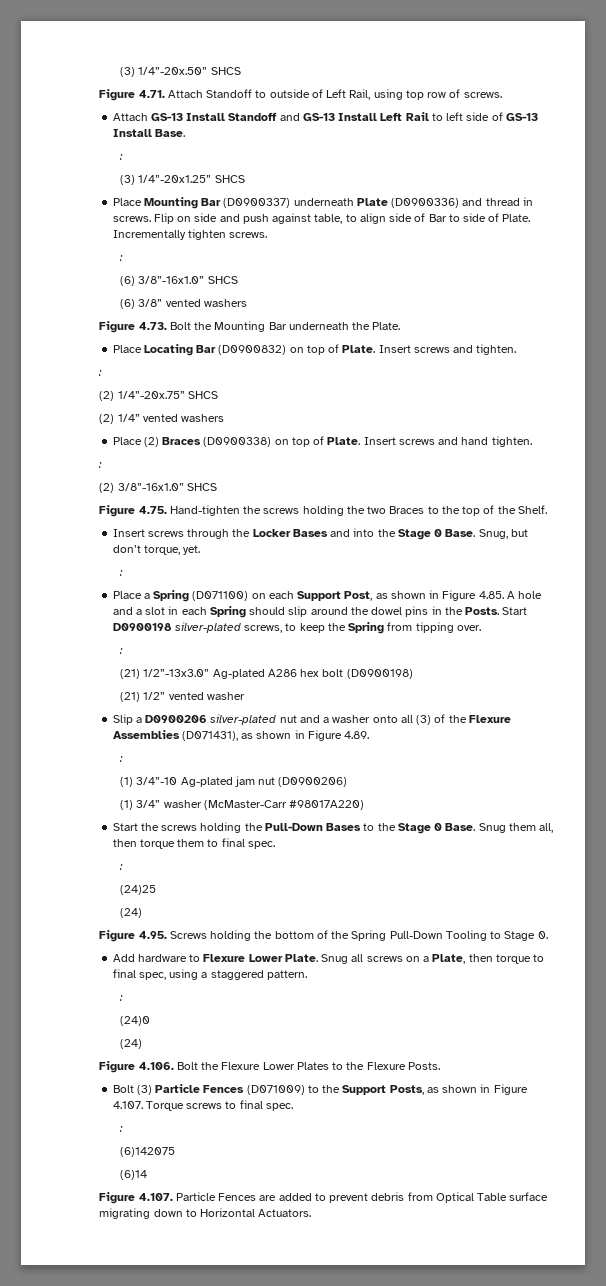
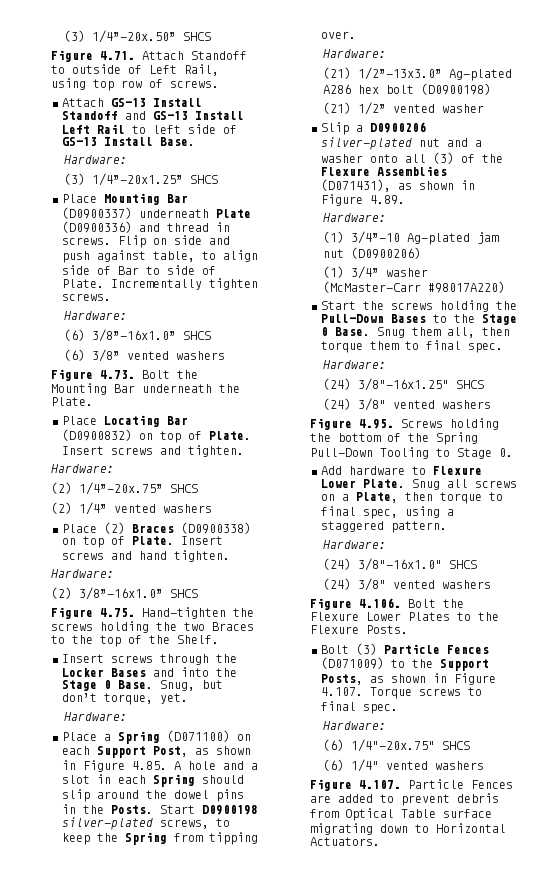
[119,154,124,160] : -> [64,155,128,164] Hardware:
[119,255,124,261] : -> [64,311,128,320] Hardware:
[98,370,103,376] : -> [51,464,115,473] Hardware:
[98,462,103,468] : -> [51,569,115,578] Hardware:
[119,570,124,576] : -> [64,712,128,721] Hardware:
[119,648,124,654] : -> [323,49,387,58] Hardware:
[119,756,124,762] : -> [323,213,387,222] Hardware:
[119,864,124,870] [120,885,157,895] [120,908,143,918] : // (24)25 // (24) -> [323,360,387,369] [323,378,485,391] [323,398,492,411] Hardware: // (24) 3/8"-16x1.25" SHCS // (24) 3/8" vented washers
[119,995,124,1001] [120,1016,151,1026] [120,1039,143,1049] : // (24)0 // (24) -> [323,540,387,549] [323,558,478,571] [323,578,492,591] Hardware: // (24) 3/8"-16x1.0" SHCS // (24) 3/8" vented washers
[119,1126,124,1132] [120,1147,176,1157] [120,1170,148,1180] : // (6)142075 // (6)14 -> [323,721,387,730] [323,739,471,752] [323,759,485,772] Hardware: // (6) 1/4"-20x.75" SHCS // (6) 1/4" vented washers

